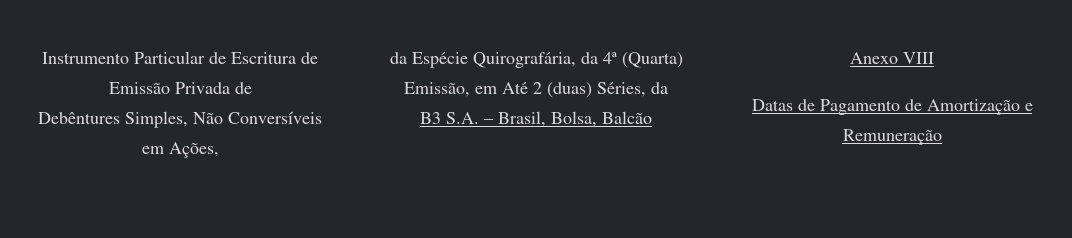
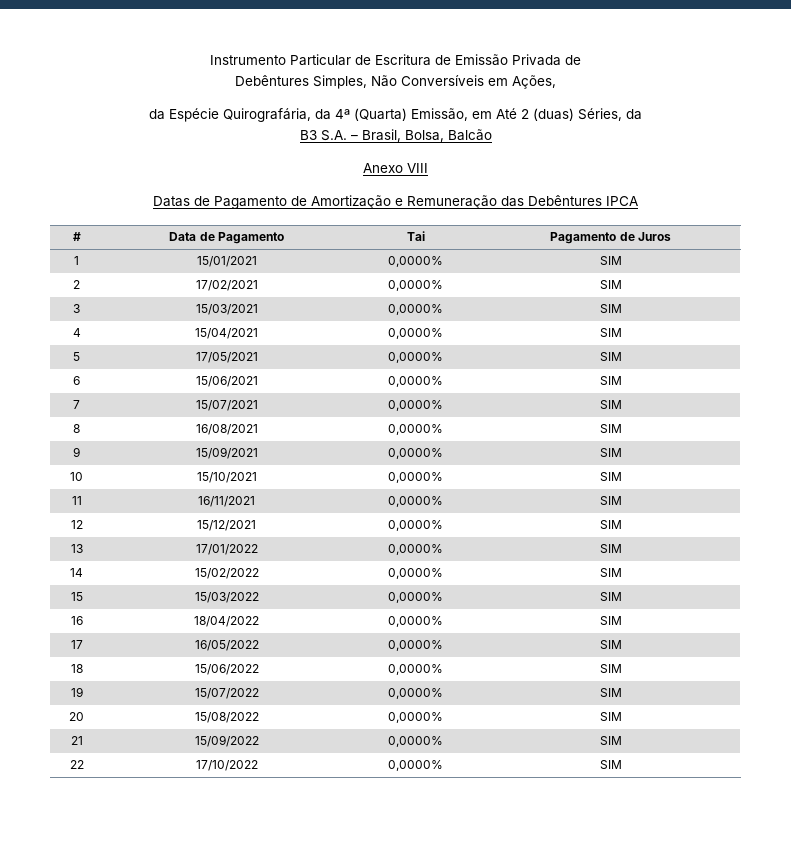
(942, 137) none -> [501,195,638,207] [72,232,81,241] [169,232,284,244] [406,231,425,241] [550,232,671,244] [74,256,79,265] [196,256,257,267] [388,256,443,267] [599,256,622,265] [73,280,80,289] [195,280,258,291] [388,280,443,291] [599,280,622,289] [73,304,80,313] [195,304,258,315] [388,304,443,315] [599,304,622,313] [72,328,81,337] [195,328,258,339] [388,328,443,339] [599,328,622,337] [73,352,80,361] [195,352,258,363] [388,352,443,363] [599,352,622,361] [73,376,80,385] [195,376,258,387] [388,376,443,387] [599,376,622,385] [73,400,80,409] [195,400,258,411] [388,400,443,411] [599,400,622,409] [73,424,80,433] [195,424,258,435] [388,424,443,435] [599,424,622,433] [73,447,80,457] [195,447,258,459] [388,448,443,459] [599,448,622,457] [70,472,83,481] [196,472,257,483] [388,472,443,483] [599,472,622,481] [71,496,82,505] [198,496,255,507] [388,496,443,507] [599,496,622,505] [70,520,83,529] [197,520,256,531] [388,520,443,531] [599,520,622,529] [70,544,83,553] [195,544,258,555] [388,544,443,555] [599,544,622,553] [70,568,83,577] [194,568,259,579] [388,568,443,579] [599,568,622,577] [70,592,83,601] [194,592,259,603] [388,592,443,603] [599,592,622,601] [70,616,83,625] [194,616,259,627] [388,616,443,627] [599,616,622,625] [70,640,83,649] [194,640,259,651] [388,640,443,651] [599,640,622,649] [70,664,83,673] [194,664,259,675] [388,664,443,675] [599,664,622,673] [70,687,83,697] [194,688,259,699] [388,688,443,699] [599,688,622,697] [69,712,84,721] [194,712,259,723] [388,712,443,723] [599,712,622,721] [70,736,83,745] [194,735,259,747] [388,736,443,747] [599,736,622,745] [69,760,84,769] [195,760,258,771] [388,760,443,771] [599,760,622,769] das Debêntures IPCA // # | Data de Pagamento | Tai | Pagamento de Juros // 1 | 15/01/2021 | 0,0000% | SIM // 2 | 17/02/2021 | 0,0000% | SIM // 3 | 15/03/2021 | 0,0000% | SIM // 4 | 15/04/2021 | 0,0000% | SIM // 5 | 17/05/2021 | 0,0000% | SIM // 6 | 15/06/2021 | 0,0000% | SIM // 7 | 15/07/2021 | 0,0000% | SIM // 8 | 16/08/2021 | 0,0000% | SIM // 9 | 15/09/2021 | 0,0000% | SIM // 10 | 15/10/2021 | 0,0000% | SIM // 11 | 16/11/2021 | 0,0000% | SIM // 12 | 15/12/2021 | 0,0000% | SIM // 13 | 17/01/2022 | 0,0000% | SIM // 14 | 15/02/2022 | 0,0000% | SIM // 15 | 15/03/2022 | 0,0000% | SIM // 16 | 18/04/2022 | 0,0000% | SIM // 17 | 16/05/2022 | 0,0000% | SIM // 18 | 15/06/2022 | 0,0000% | SIM // 19 | 15/07/2022 | 0,0000% | SIM // 20 | 15/08/2022 | 0,0000% | SIM // 21 | 15/09/2022 | 0,0000% | SIM // 22 | 17/10/2022 | 0,0000% | SIM

